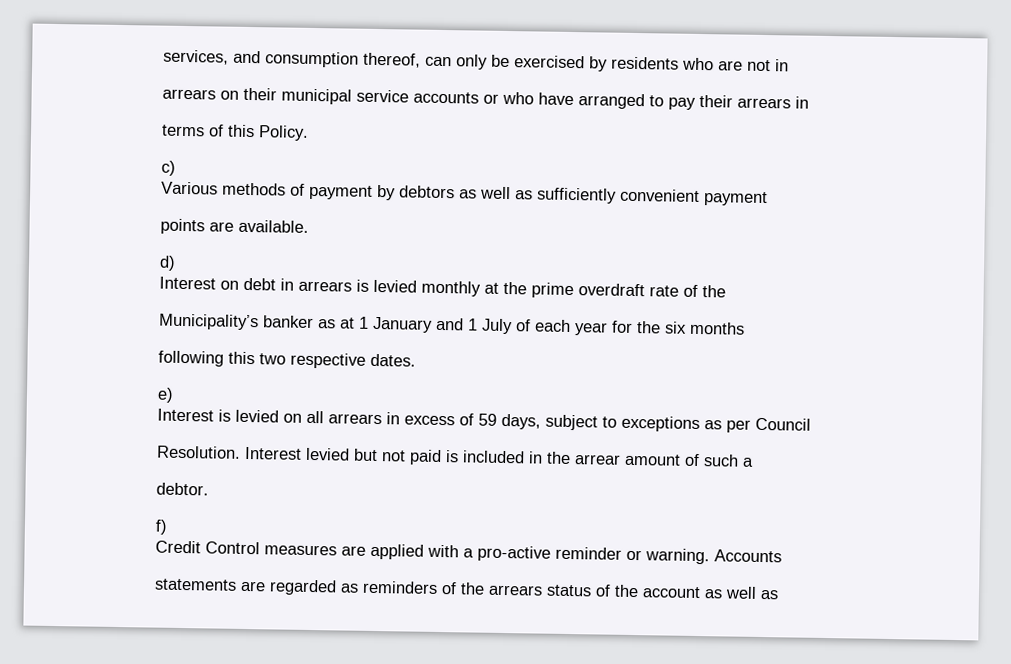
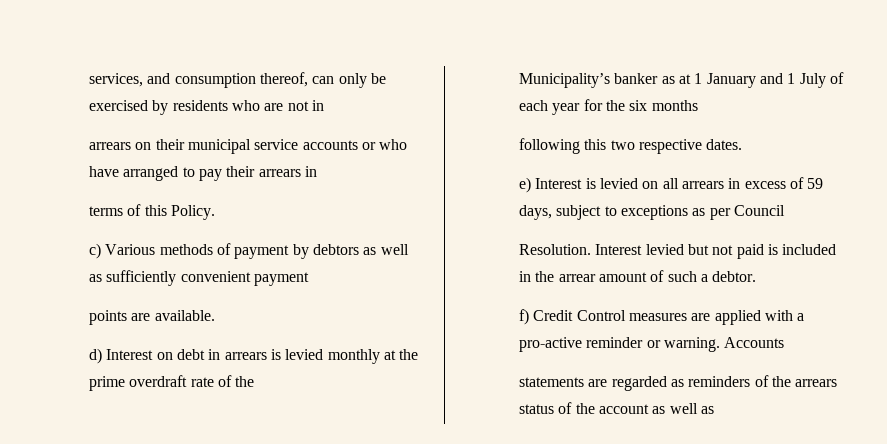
(176, 168) // -> (102, 251) none
(176, 263) // -> (103, 356) none
(174, 395) // -> (532, 185) none
(754, 462) // -> (708, 278) none
(168, 527) // -> (530, 317) none

